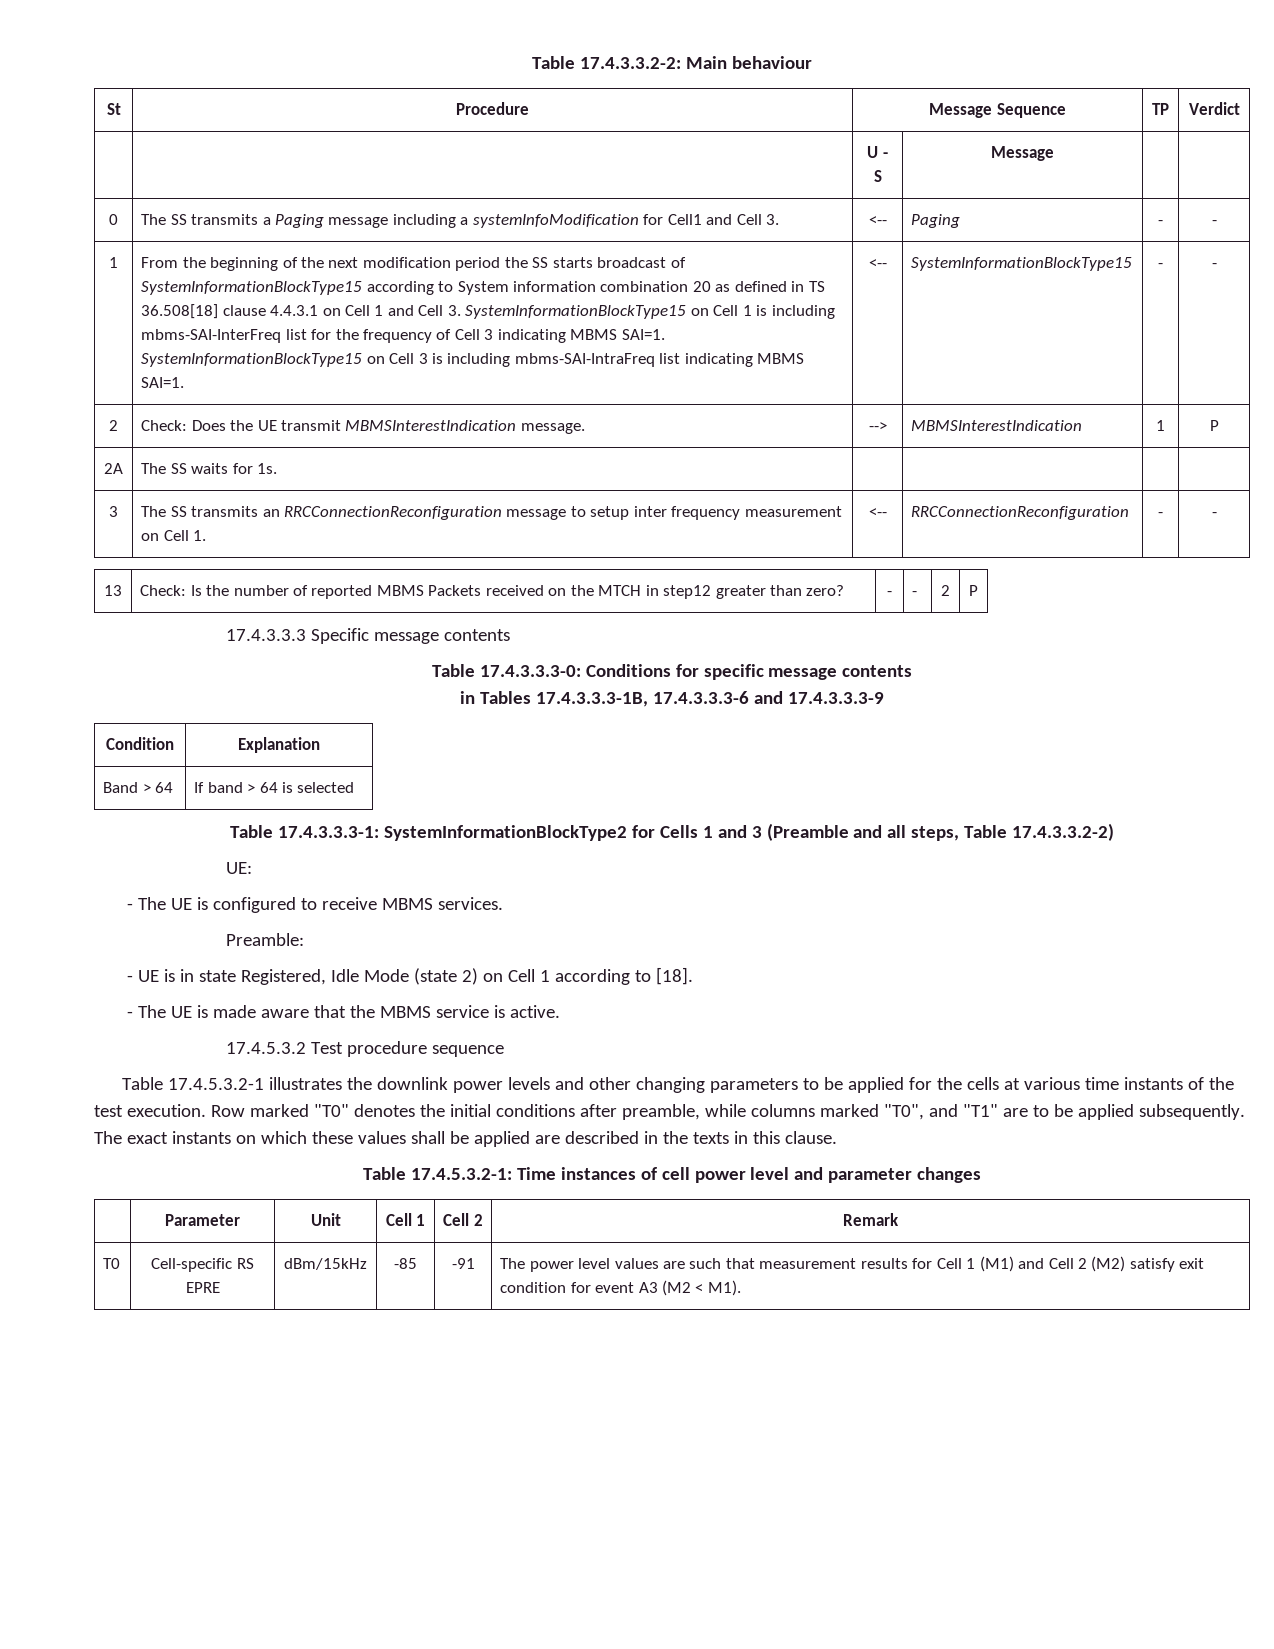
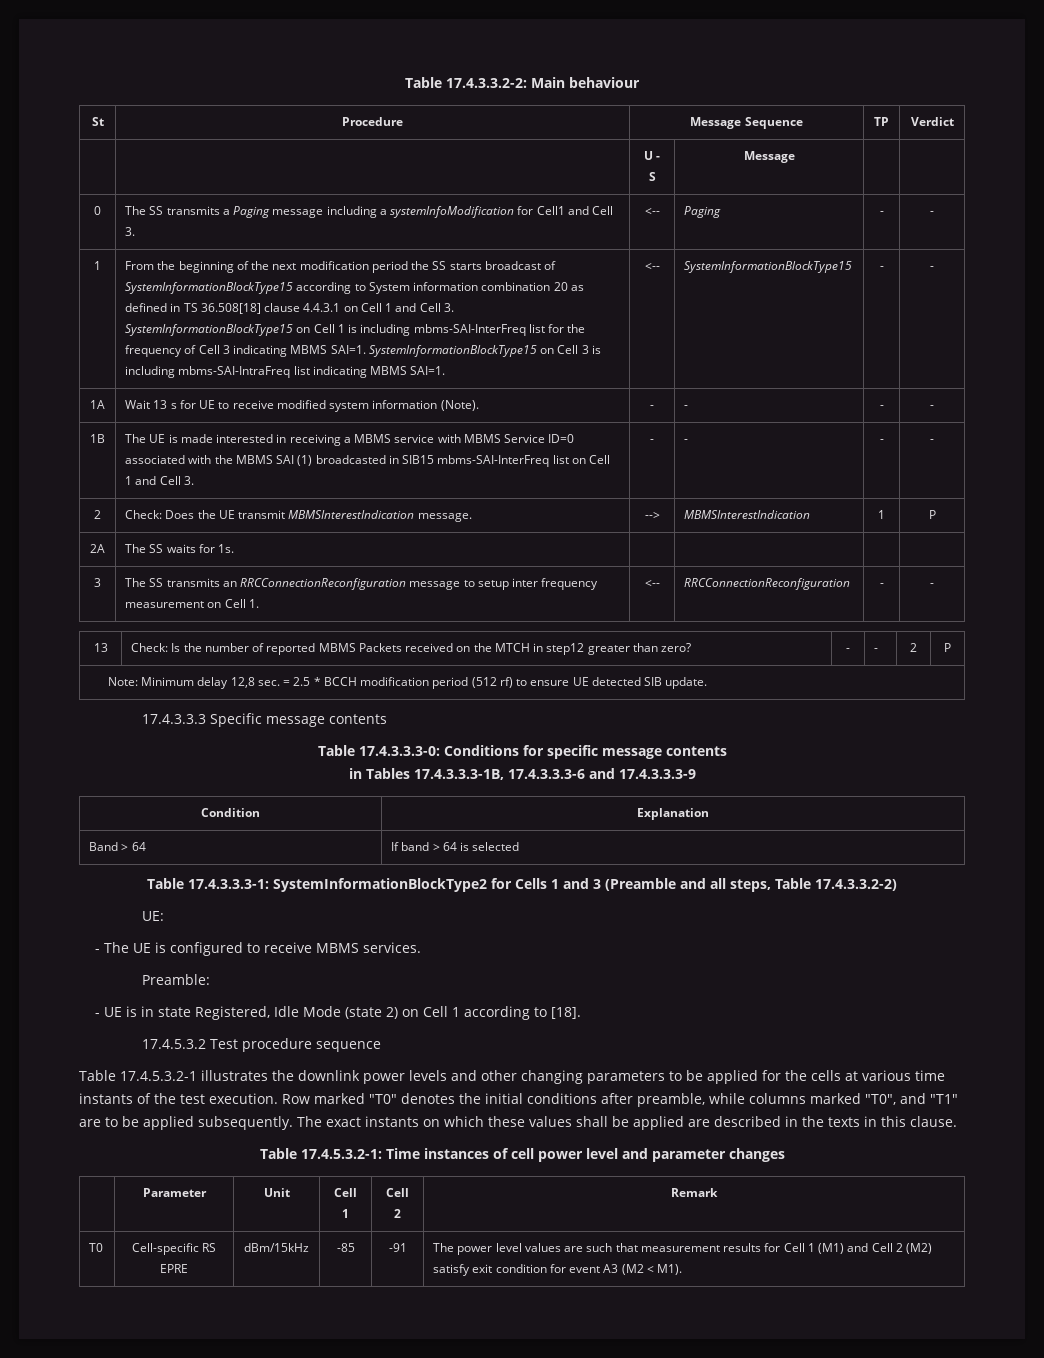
(1217, 265) none -> [90,400,105,409] [125,400,479,412] [650,405,654,409] [684,405,689,409] [879,405,884,409] [930,405,934,409] [90,434,105,443] [125,434,575,446] [125,455,611,467] [125,476,194,485] [650,439,654,443] [684,439,689,443] [879,439,884,443] [930,439,934,443] // 1A | Wait 13 s for UE to receive modified system information (Note). | - | - | - | - // 1B | The UE is made interested in receiving a MBMS service with MBMS Service ID=0 associated with the MBMS SAI (1) broadcasted in SIB15 mbms-SAI-InterFreq list on Cell 1 and Cell 3. | - | - | - | -
(978, 590) none -> [107,677,708,689] // Note: Minimum delay 12,8 sec. = 2.5 * BCCH modification period (512 rf) to ensure UE detected SIB update.
[127,1005,560,1018] // - The UE is made aware that the MBMS service is active. -> (581, 1013) none

